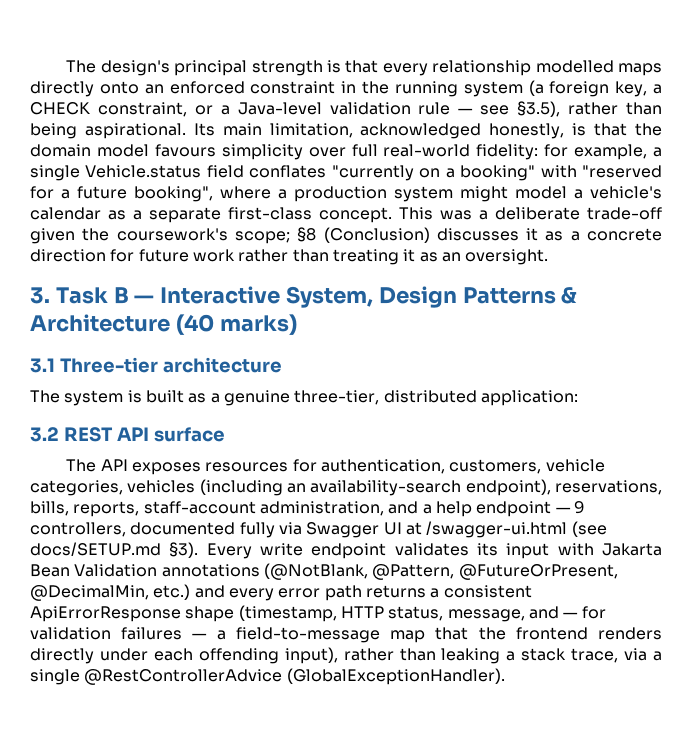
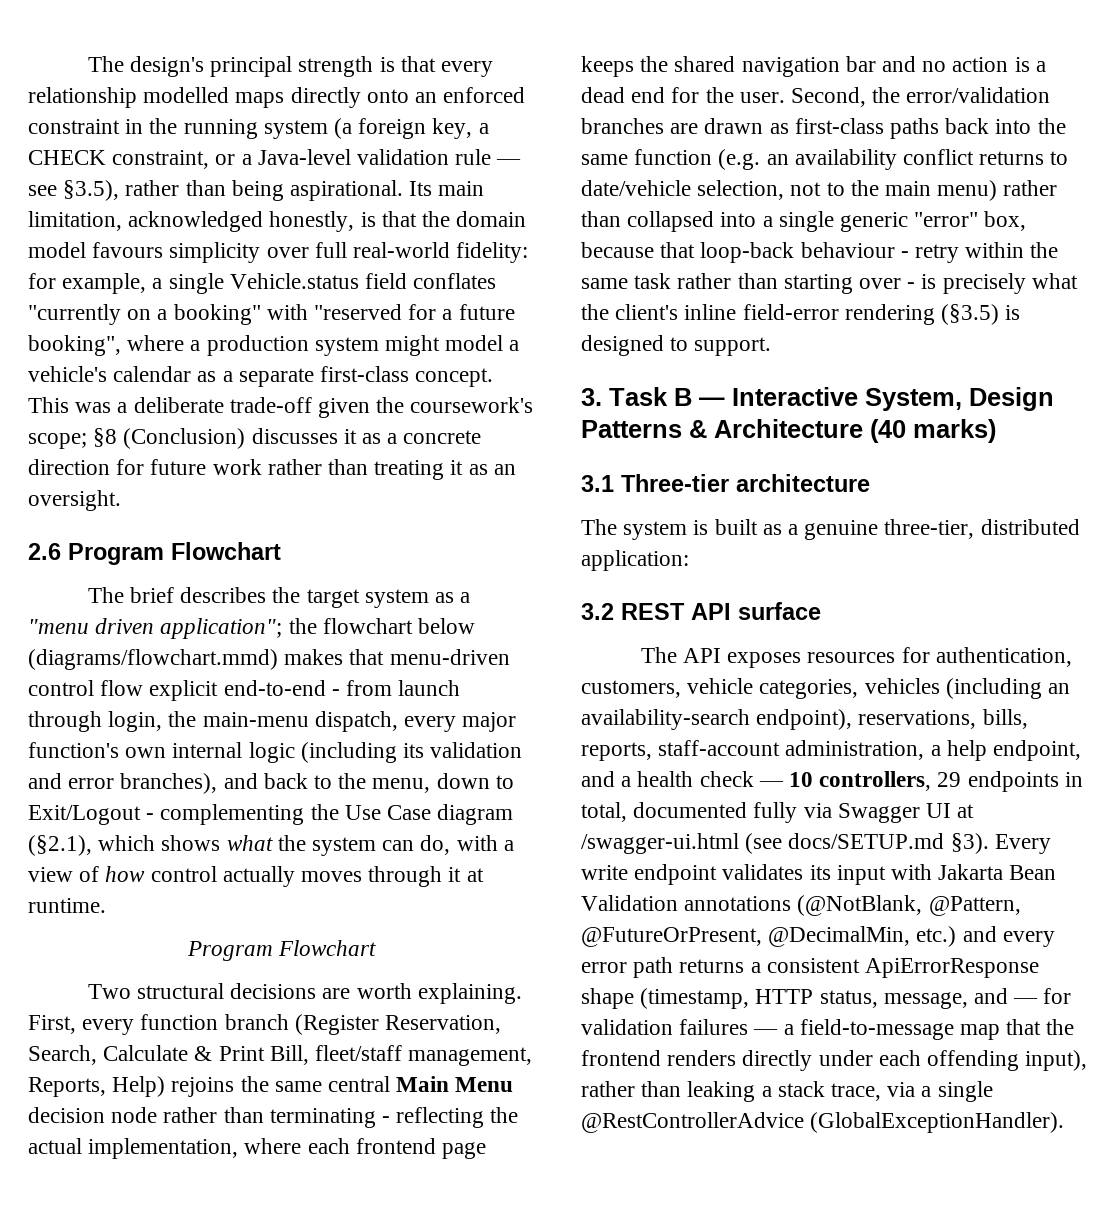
(549, 257) none -> [28,542,281,565] [87,587,471,608] [28,618,476,639] [28,649,510,670] [28,680,461,701] [28,711,517,732] [28,742,523,763] [28,773,514,794] [28,804,514,825] [28,835,514,856] [28,866,484,887] [28,898,106,913] [186,940,377,961] [87,983,522,1004] [28,1014,502,1035] [28,1045,533,1066] [28,1076,514,1097] [28,1107,519,1128] [28,1138,487,1159] [581,56,1046,77] [581,87,1051,107] [581,118,1066,139] [581,149,1069,170] [581,180,1058,201] [581,211,1027,232] [581,242,1059,263] [581,273,1078,294] [581,304,1021,325] [581,335,772,356] // 2.6 Program Flowchart // The brief describes the target system as a "menu driven application"; the flowchart below (diagrams/flowchart.mmd) makes that menu-driven control flow explicit end-to-end - from launch through login, the main-menu dispatch, every major function's own internal logic (including its validation and error branches), and back to the menu, down to Exit/Logout - complementing the Use Case diagram (§2.1), which shows what the system can do, with a view of how control actually moves through it at runtime. // Program Flowchart // Two structural decisions are worth explaining. First, every function branch (Register Reservation, Search, Calculate & Print Bill, fleet/staff management, Reports, Help) rejoins the same central Main Menu decision node rather than terminating - reflecting the actual implementation, where each frontend page keeps the shared navigation bar and no action is a dead end for the user. Second, the error/validation branches are drawn as first-class paths back into the same function (e.g. an availability conflict returns to date/vehicle selection, not to the main menu) rather than collapsed into a single generic "error" box, because that loop-back behaviour - retry within the same task rather than starting over - is precisely what the client's inline field-error rendering (§3.5) is designed to support.
[388,501,585,517] [30,522,126,537] and a help endpoint — 9 controllers, -> [930,740,1082,761] [581,771,1083,792] [581,802,627,822] a help endpoint, and a health check — 10 controllers, 29 endpoints in total,

